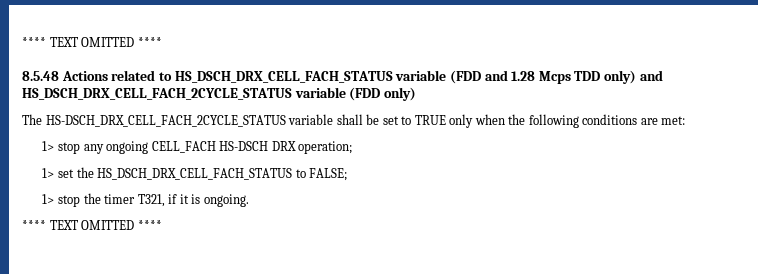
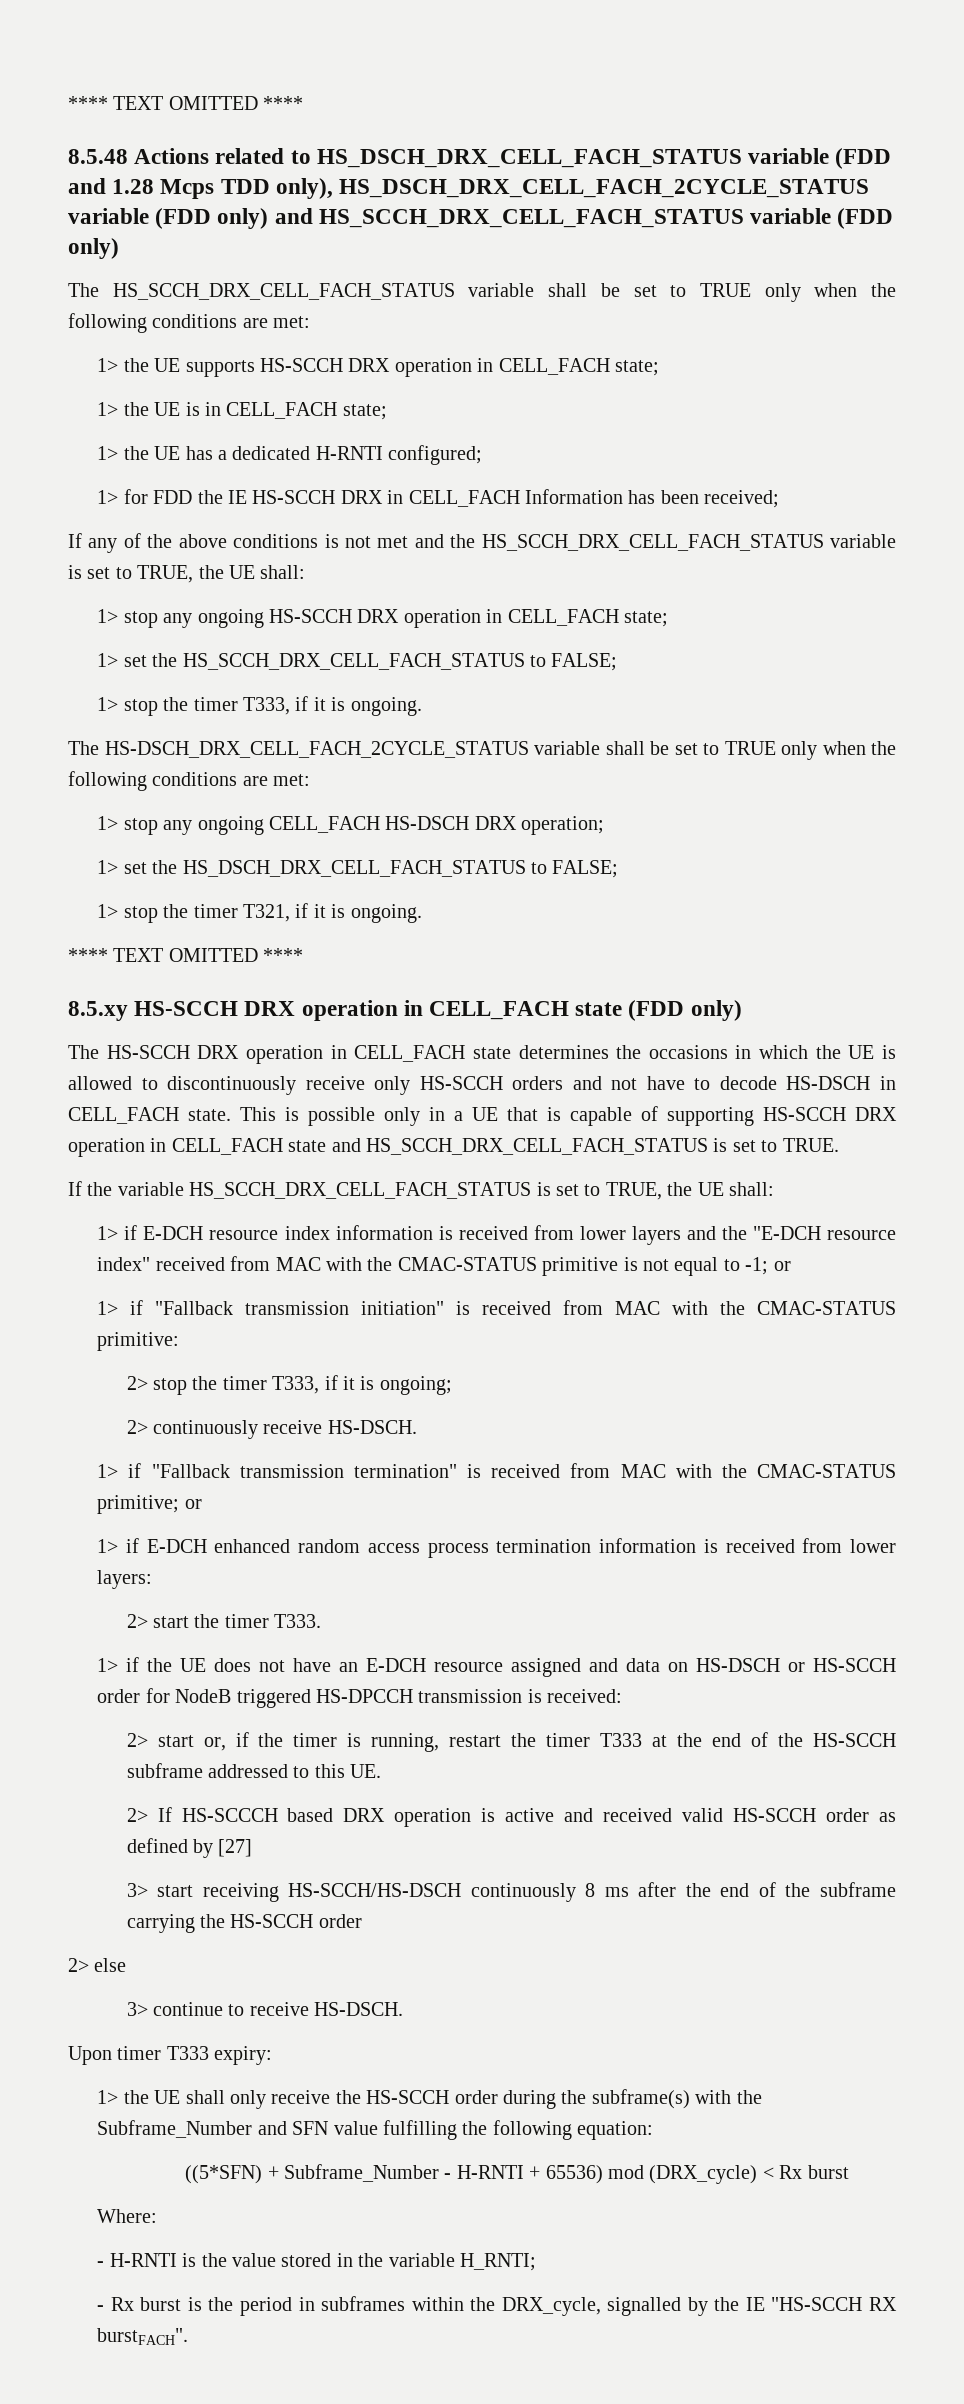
[604,70,663,84] only) and -> [275,178,333,199] only),
(416, 94) none -> [274,208,894,229] [68,238,119,259] [68,283,897,302] [68,313,311,333] [97,358,659,377] [97,402,387,420] [97,445,483,465] [97,489,780,508] [68,533,897,553] [68,565,306,583] [97,609,668,628] [97,653,618,671] [97,696,422,716] and HS_SCCH_DRX_CELL_FACH_STATUS variable (FDD only) // The HS_SCCH_DRX_CELL_FACH_STATUS variable shall be set to TRUE only when the following conditions are met: // 1> the UE supports HS-SCCH DRX operation in CELL_FACH state; // 1> the UE is in CELL_FACH state; // 1> the UE has a dedicated H-RNTI configured; // 1> for FDD the IE HS-SCCH DRX in CELL_FACH Information has been received; // If any of the above conditions is not met and the HS_SCCH_DRX_CELL_FACH_STATUS variable is set to TRUE, the UE shall: // 1> stop any ongoing HS-SCCH DRX operation in CELL_FACH state; // 1> set the HS_SCCH_DRX_CELL_FACH_STATUS to FALSE; // 1> stop the timer T333, if it is ongoing.
(162, 225) none -> [68,1000,742,1021] [68,1045,896,1064] [68,1076,897,1095] [68,1106,897,1126] [68,1138,839,1157] [68,1181,774,1200] [97,1225,897,1245] [97,1256,791,1276] [97,1300,896,1315] [97,1332,180,1351] [126,1375,452,1395] [126,1420,417,1439] [97,1463,897,1478] [97,1495,202,1514] [97,1538,897,1558] [97,1570,153,1589] [126,1614,322,1628] [97,1657,897,1677] [97,1688,623,1708] [126,1732,897,1752] [126,1763,382,1778] [126,1807,896,1827] [126,1838,253,1858] [126,1882,896,1902] [126,1914,362,1933] [68,1958,127,1972] [126,2002,404,2016] [68,2046,273,2065] [97,2089,762,2109] [97,2120,654,2140] [185,2164,849,2184] [97,2209,158,2223] [97,2253,536,2271] [97,2296,898,2316] [97,2328,189,2345] // 8.5.xy HS-SCCH DRX operation in CELL_FACH state (FDD only) // The HS-SCCH DRX operation in CELL_FACH state determines the occasions in which the UE is allowed to discontinuously receive only HS-SCCH orders and not have to decode HS-DSCH in CELL_FACH state. This is possible only in a UE that is capable of supporting HS-SCCH DRX operation in CELL_FACH state and HS_SCCH_DRX_CELL_FACH_STATUS is set to TRUE. // If the variable HS_SCCH_DRX_CELL_FACH_STATUS is set to TRUE, the UE shall: // 1> if E-DCH resource index information is received from lower layers and the "E-DCH resource index" received from MAC with the CMAC-STATUS primitive is not equal to -1; or // 1> if "Fallback transmission initiation" is received from MAC with the CMAC-STATUS primitive: // 2> stop the timer T333, if it is ongoing; // 2> continuously receive HS-DSCH. // 1> if "Fallback transmission termination" is received from MAC with the CMAC-STATUS primitive; or // 1> if E-DCH enhanced random access process termination information is received from lower layers: // 2> start the timer T333. // 1> if the UE does not have an E-DCH resource assigned and data on HS-DSCH or HS-SCCH order for NodeB triggered HS-DPCCH transmission is received: // 2> start or, if the timer is running, restart the timer T333 at the end of the HS-SCCH subframe addressed to this UE. // 2> If HS-SCCCH based DRX operation is active and received valid HS-SCCH order as defined by [27] // 3> start receiving HS-SCCH/HS-DSCH continuously 8 ms after the end of the subframe carrying the HS-SCCH order // 2> else // 3> continue to receive HS-DSCH. // Upon timer T333 expiry: // 1> the UE shall only receive the HS-SCCH order during the subframe(s) with the Subframe_Number and SFN value fulfilling the following equation: // ((5*SFN) + Subframe_Number - H-RNTI + 65536) mod (DRX_cycle) < Rx burst // Where: // - H-RNTI is the value stored in the variable H_RNTI; // - Rx burst is the period in subframes within the DRX_cycle, signalled by the IE "HS-SCCH RX burstFACH".

